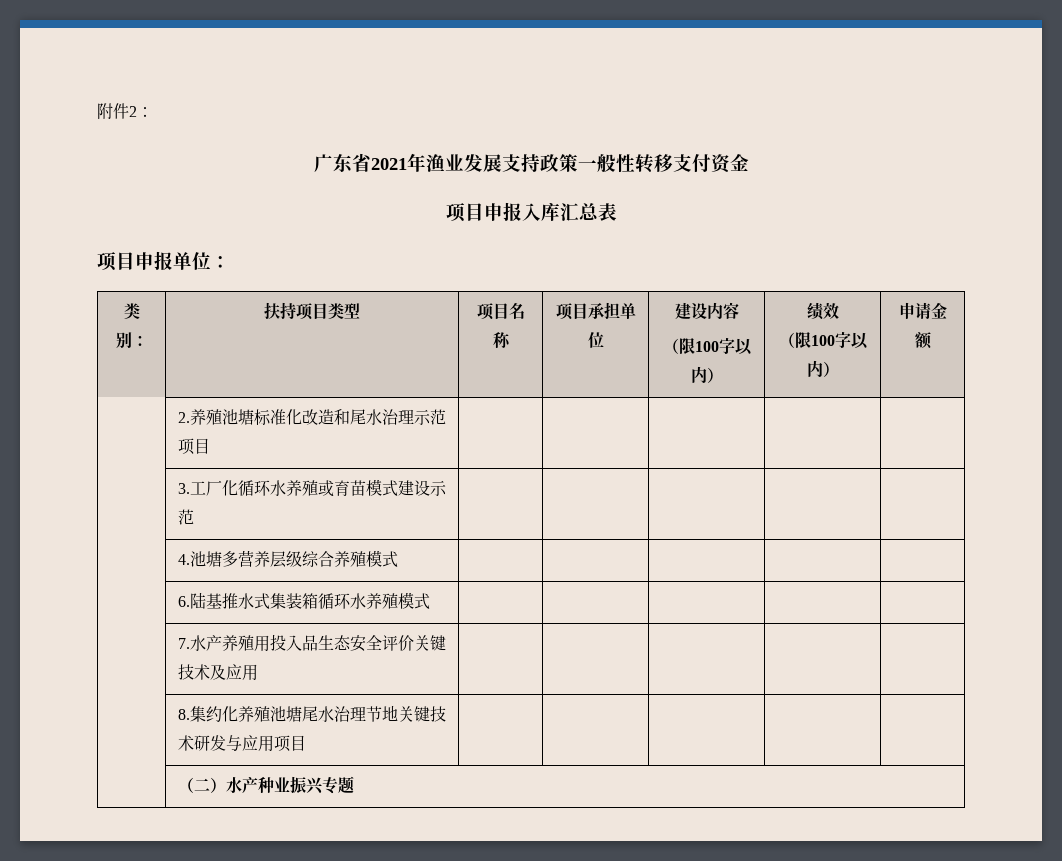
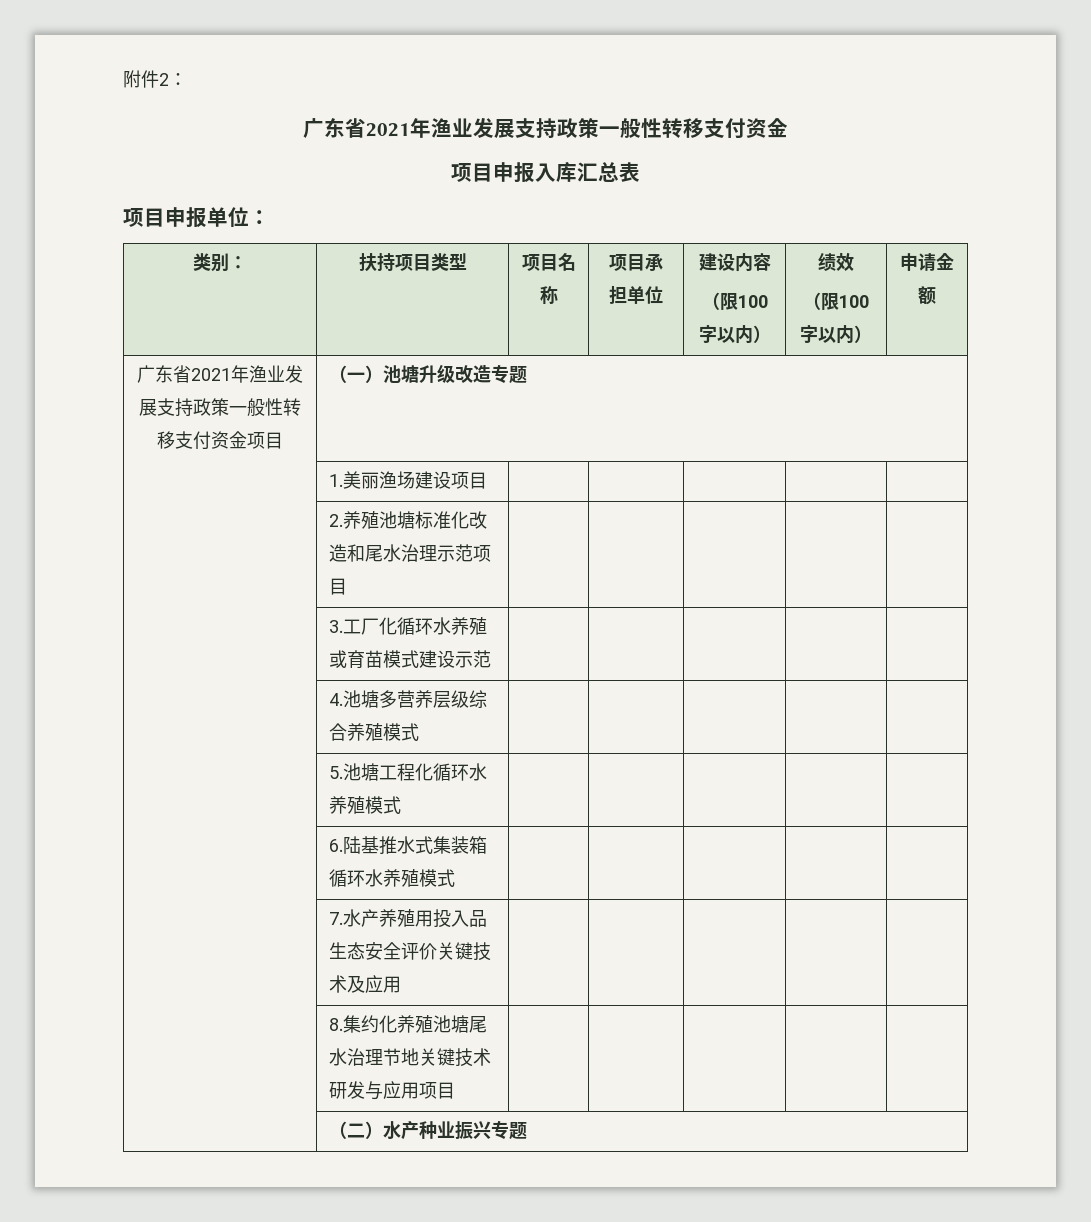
(932, 340) none -> [137,365,303,383] [139,398,301,417] [157,431,283,450] [329,364,528,384] [329,471,488,489] // 广东省2021年渔业发展支持政策一般性转移支付资金项目 | （一）池塘升级改造专题 // | 1.美丽渔场建设项目 | | | | |
(398, 559) none -> [329,763,488,781] [329,795,402,814] // | 5.池塘工程化循环水养殖模式 | | | | |

